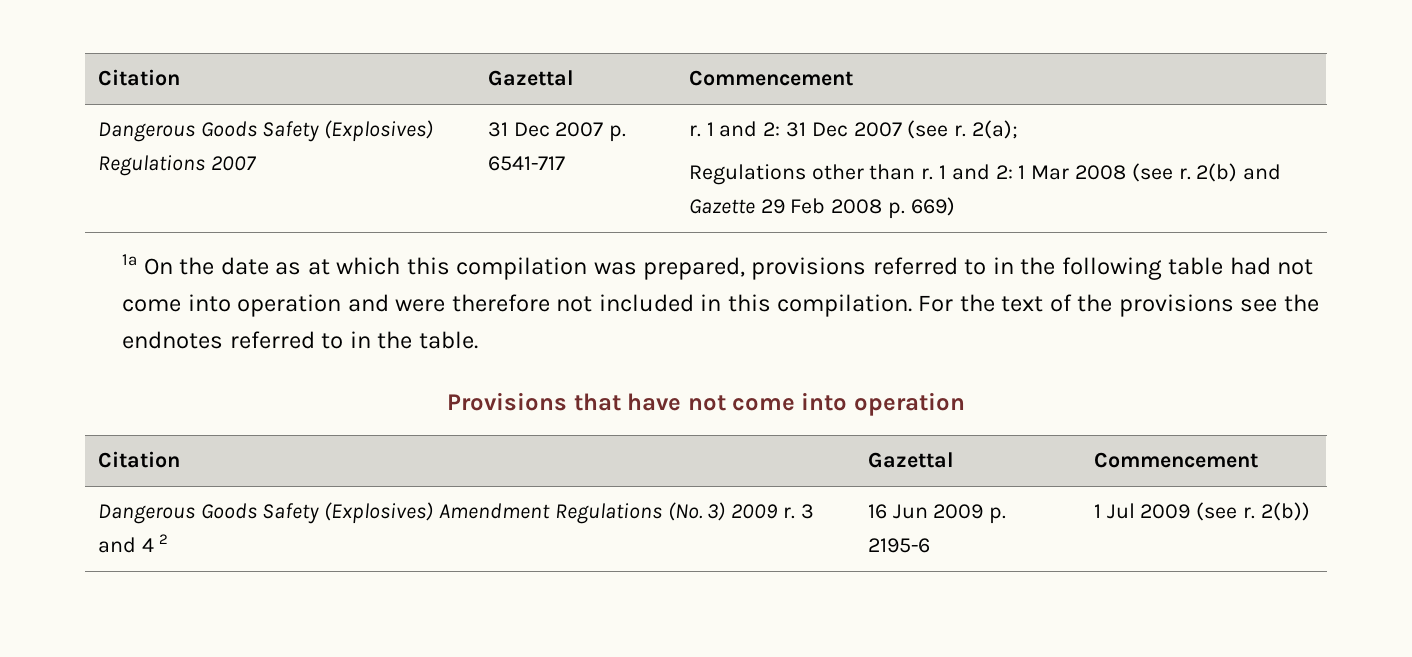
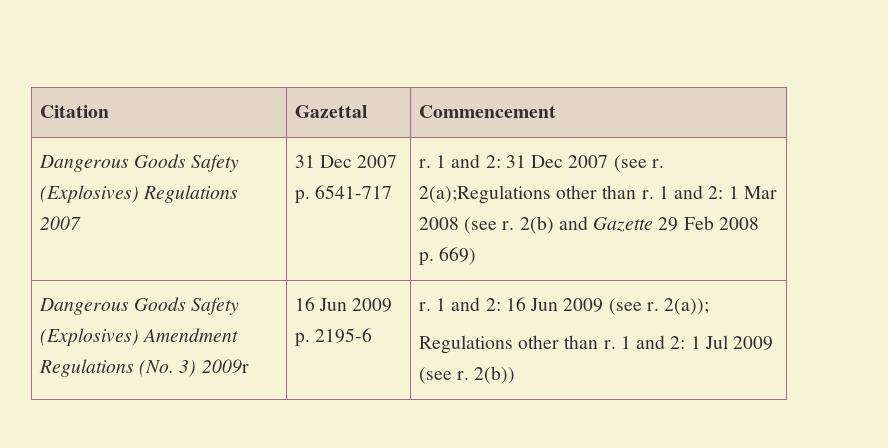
[971,120,1018,139] [688,164,806,185] 2(a); // Regulations -> [418,185,551,204] 2(a);Regulations
[122,254,1314,280] [122,294,1319,317] [122,331,478,349] [447,392,965,416] [97,451,180,468] [867,452,954,468] [1093,452,1258,468] // 1a On the date as at which this compilation was prepared, provisions referred to in the following table had not come into operation and were therefore not included in this compilation. For the text of the provisions see the endnotes referred to in the table. // Provisions that have not come into operation // Citation | Gazettal | Commencement -> (476, 256) none
[731,504,814,519] [97,534,169,553] 2009 r. 3 and 4 2 -> [201,359,249,373] 2009r
(930, 545) none -> [418,297,710,315] [418,335,686,354] r. 1 and 2: 16 Jun 2009 (see r. 2(a)); // Regulations other than r. 1 and 2:

